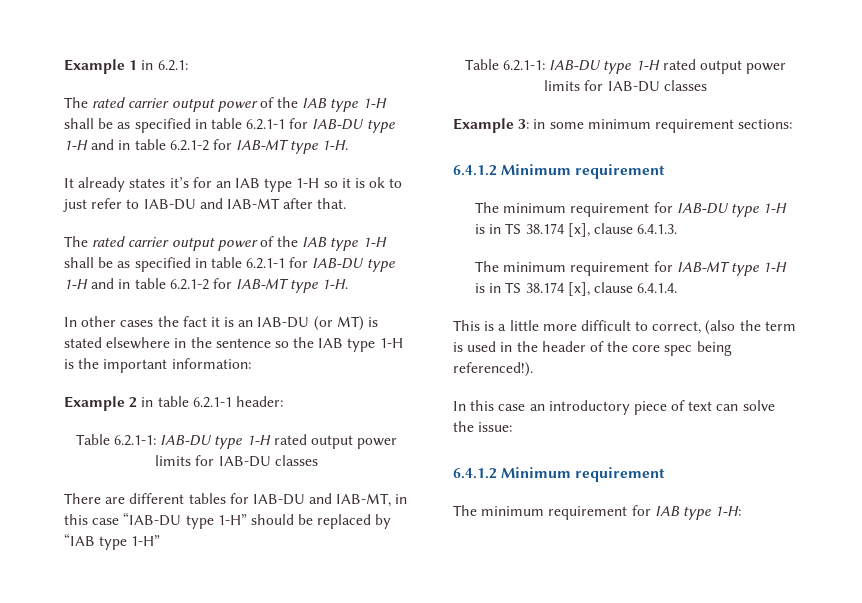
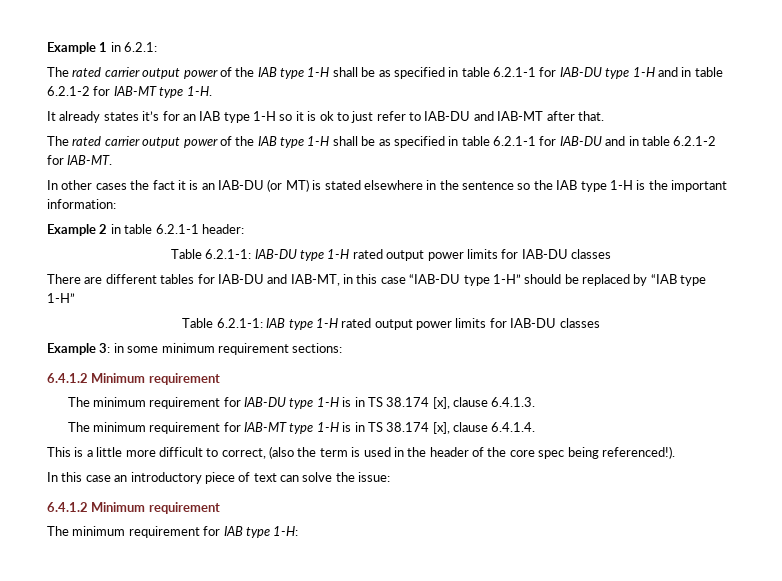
[366,259,395,272] [64,278,349,293] type 1-H and in table 6.2.1-2 for IAB-MT type 1-H. -> [605,136,717,146] [47,155,113,165] and in table 6.2.1-2 for IAB-MT.
[549,60,602,71] IAB-DU -> [266,318,286,328] IAB

